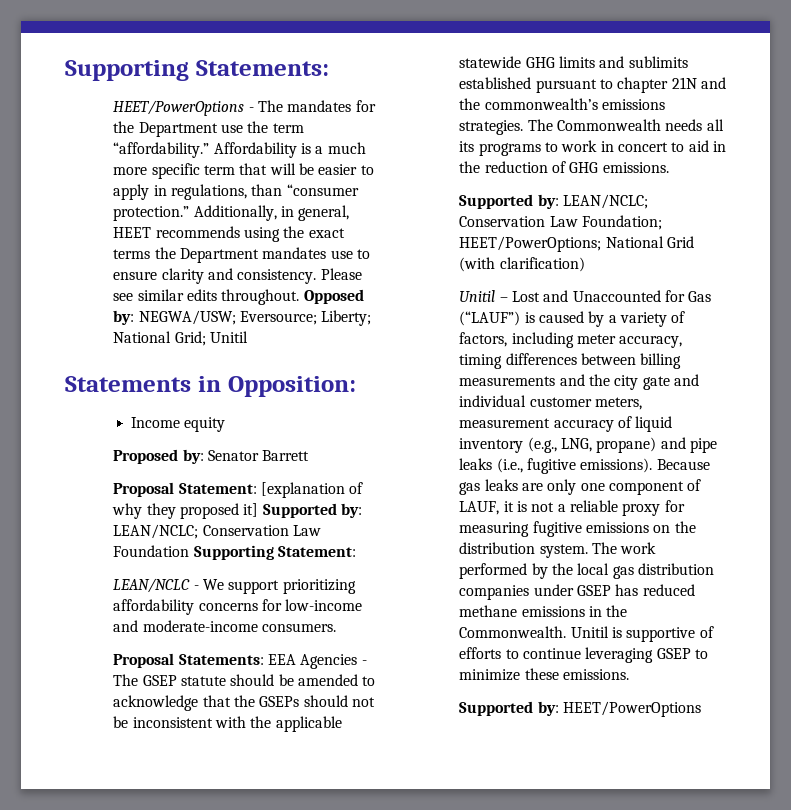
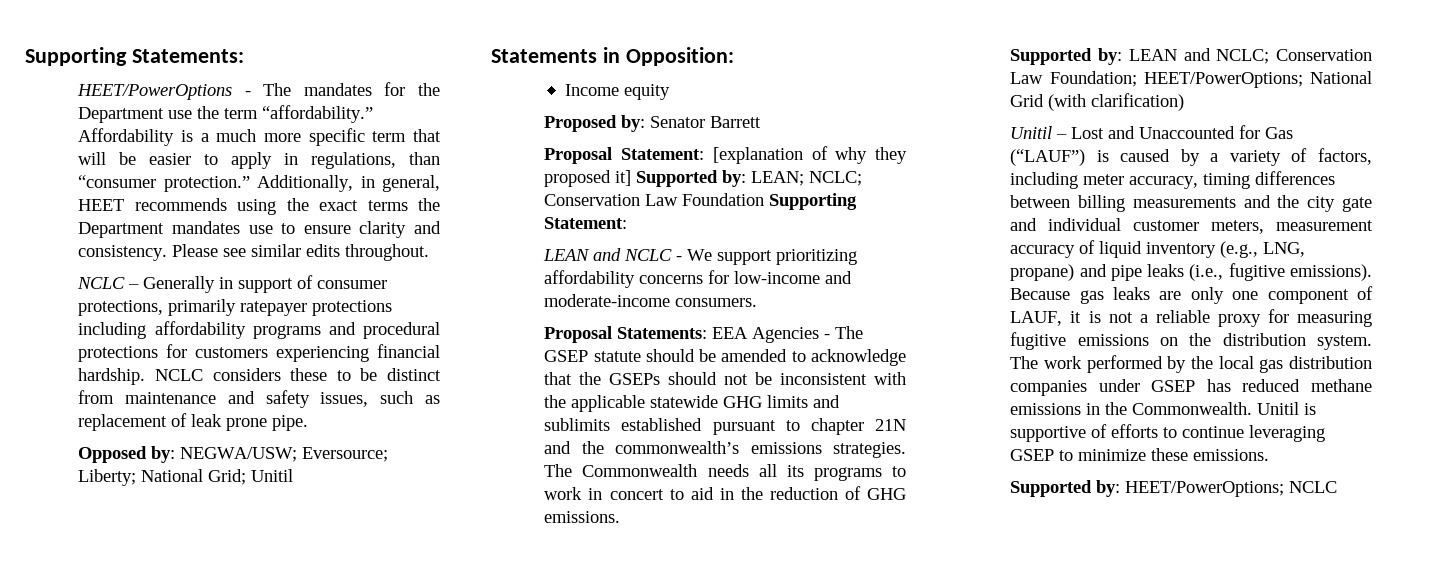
(300, 297) none -> [77,275,388,293] [78,299,393,316] [78,321,440,339] [78,344,440,362] [78,368,441,385] [78,390,441,408] [78,413,309,431] // NCLC – Generally in support of consumer protections, primarily ratepayer protections including affordability programs and procedural protections for customers experiencing financial hardship. NCLC considers these to be distinct from maintenance and safety issues, such as replacement of leak prone pipe. //
[113,524,199,539] LEAN/NCLC; -> [751,171,863,186] LEAN; NCLC;
[113,578,191,593] LEAN/NCLC -> [543,248,673,261] LEAN and NCLC
[562,194,648,209] LEAN/NCLC; -> [1128,48,1270,64] LEAN and NCLC;
[562,701,701,717] HEET/PowerOptions -> [1125,481,1338,497] HEET/PowerOptions; NCLC

